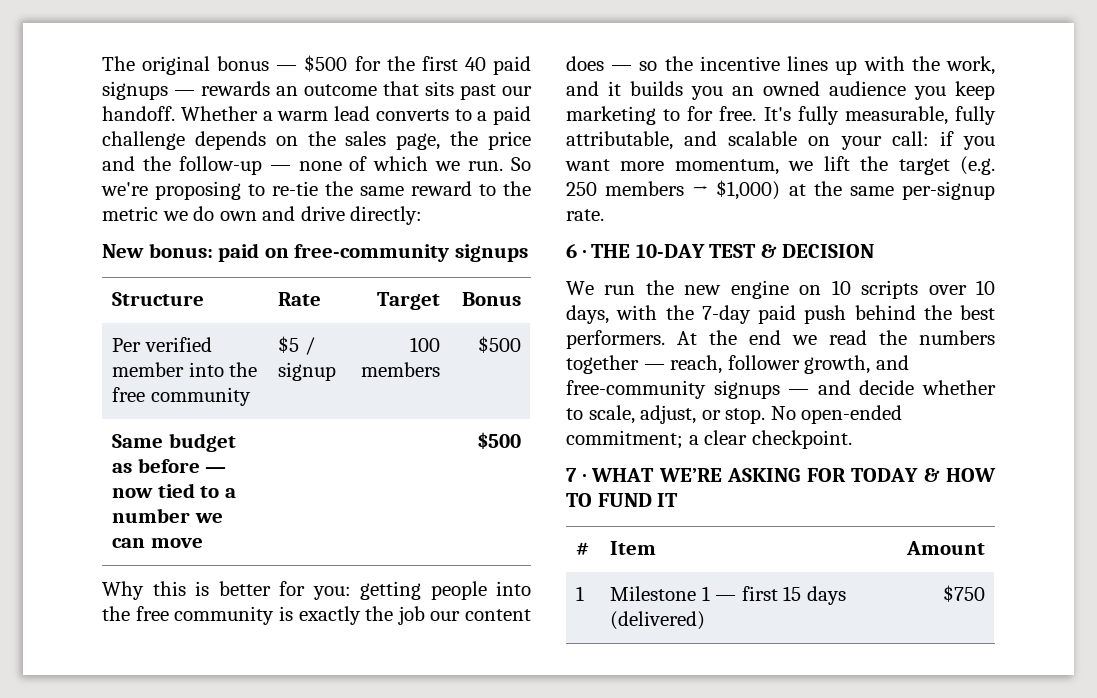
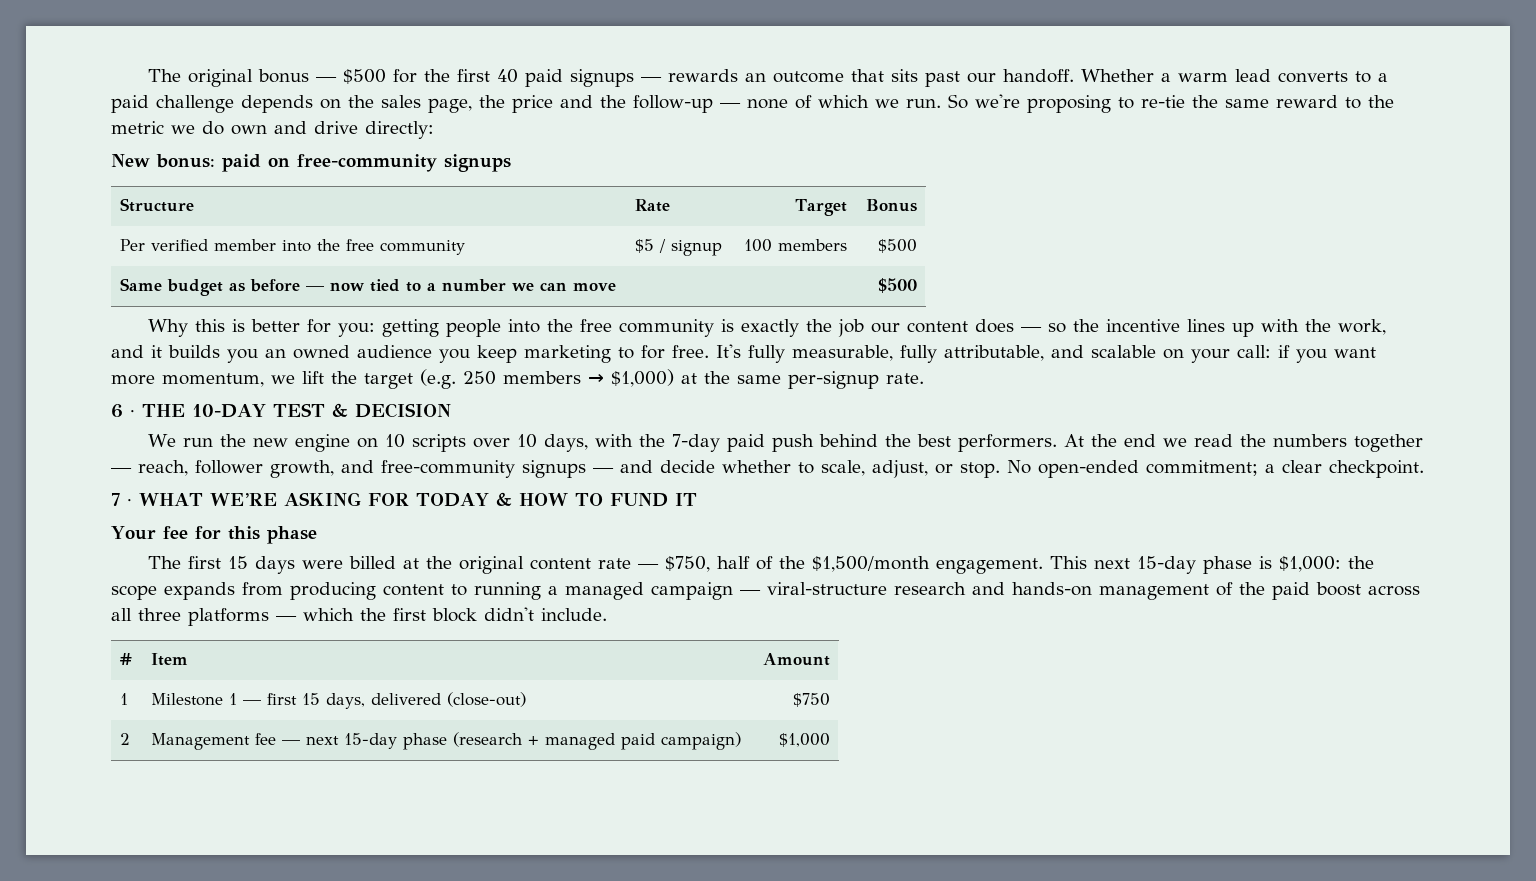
(679, 500) none -> [111,526,317,544] [147,556,1374,574] [111,582,1420,600] [111,607,607,626] // Your fee for this phase // The first 15 days were billed at the original content rate — $750, half of the $1,500/month engagement. This next 15-day phase is $1,000: the scope expands from producing content to running a managed campaign — viral-structure research and hands-on management of the paid boost across all three platforms — which the first block didn't include.
[806,586,846,605] [610,611,706,630] [942,585,985,602] days (delivered) | $750 -> [326,692,527,709] [792,693,830,707] [120,733,131,745] [151,732,742,750] [778,733,830,747] days, delivered (close-out) | $750 // 2 | Management fee — next 15-day phase (research + managed paid campaign) | $1,000

